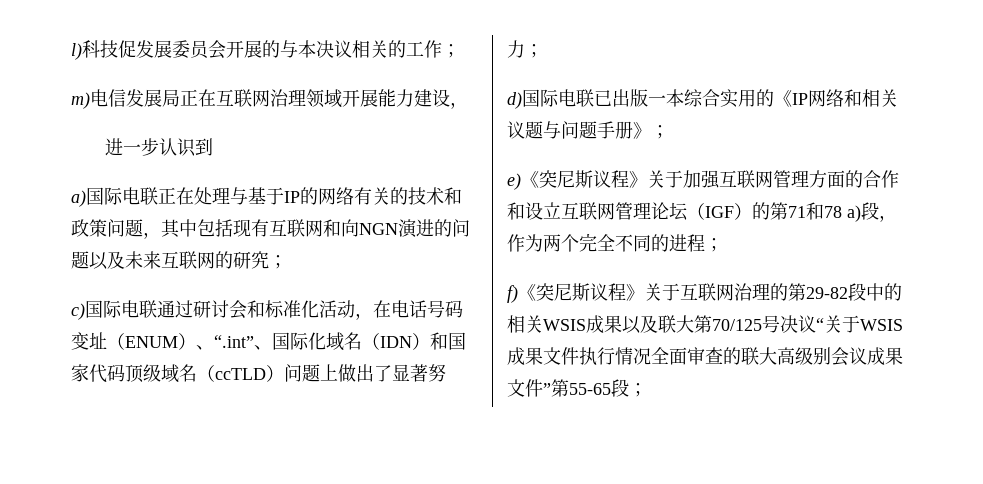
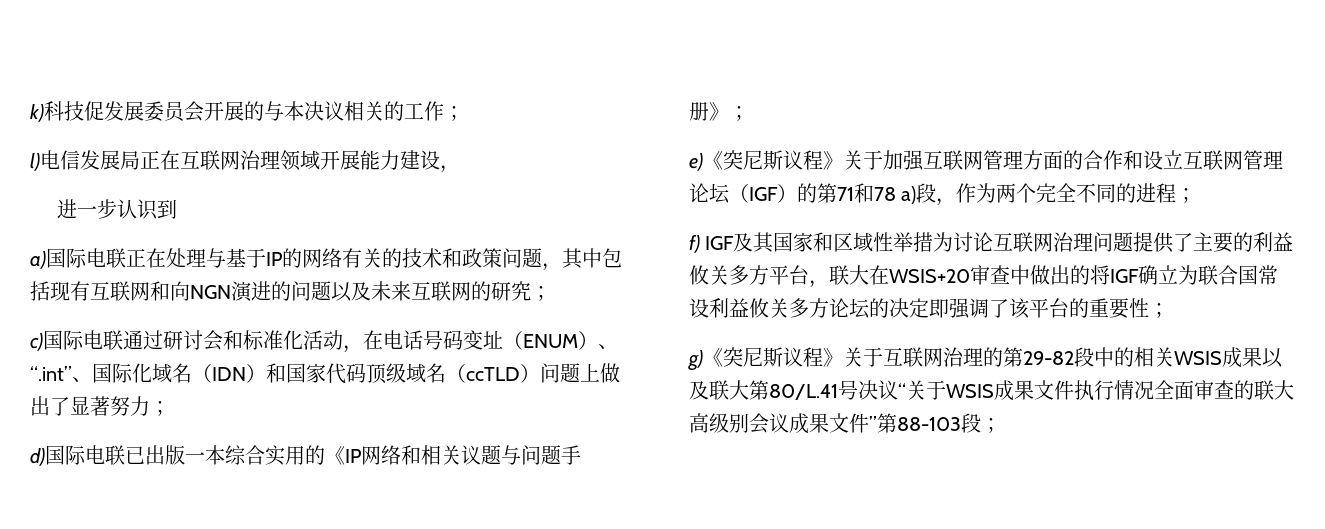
[71,43,82,60] l) -> [30,104,44,122] k)
[71,92,90,109] m) -> [30,153,40,171] l)
(518, 294) none -> [705,232,1294,253] [689,265,1278,288] [689,298,1169,319] [688,350,703,371] IGF及其国家和区域性举措为讨论互联网治理问题提供了主要的利益攸关多方平台，联大在WSIS+20审查中做出的将IGF确立为联合国常设利益攸关多方论坛的决定即强调了该平台的重要性； // g)
[712,319,762,331] 70/125 -> [769,384,838,400] 80/L.41
[569,383,611,395] 55-65 -> [897,417,961,431] 88-103

